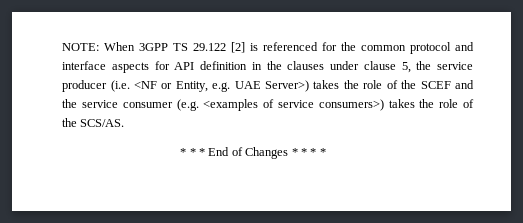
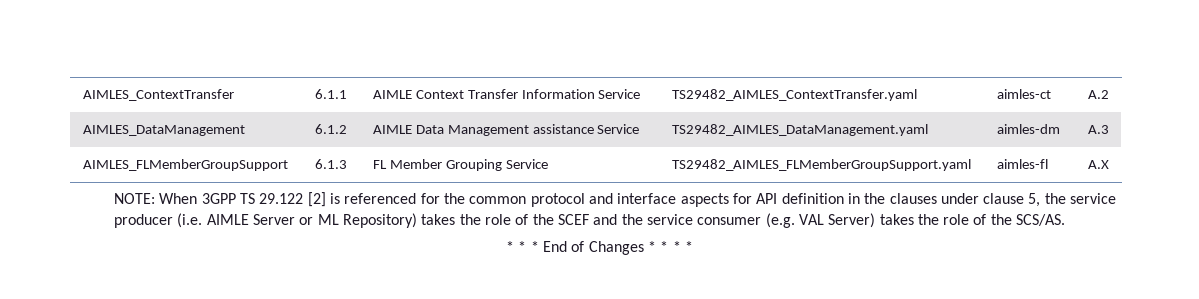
(62, 47) none -> [82,89,234,101] [315,89,347,99] [372,89,641,99] [671,89,917,101] [996,89,1051,99] [1087,90,1109,99] [82,125,245,136] [315,124,347,134] [372,124,640,136] [671,124,928,136] [996,124,1060,134] [1087,125,1109,134] [82,159,288,171] [315,159,347,169] [372,159,548,171] [671,159,971,171] [996,159,1048,169] [1087,160,1109,169] AIMLES_ContextTransfer | 6.1.1 | AIMLE Context Transfer Information Service | TS29482_AIMLES_ContextTransfer.yaml | aimles-ct | A.2 // AIMLES_DataManagement | 6.1.2 | AIMLE Data Management assistance Service | TS29482_AIMLES_DataManagement.yaml | aimles-dm | A.3 // AIMLES_FLMemberGroupSupport | 6.1.3 | FL Member Grouping Service | TS29482_AIMLES_FLMemberGroupSupport.yaml | aimles-fl | A.X //
[133,80,310,92] <NF or Entity, e.g. UAE Server>) -> [206,213,418,228] AIMLE Server or ML Repository)
[203,99,384,111] <examples of service consumers>) -> [798,213,876,228] VAL Server)

